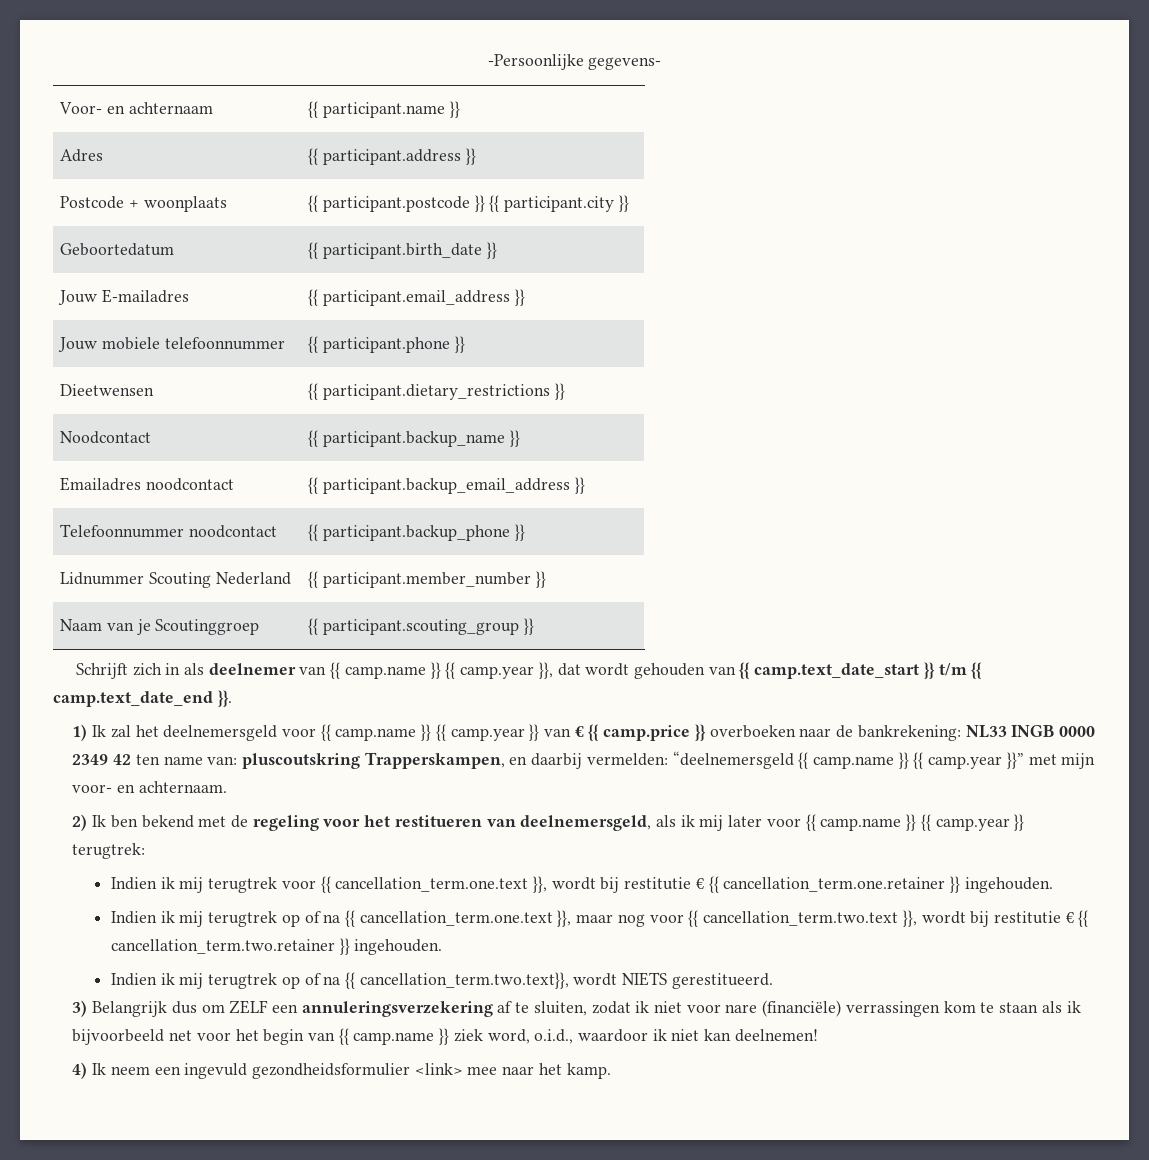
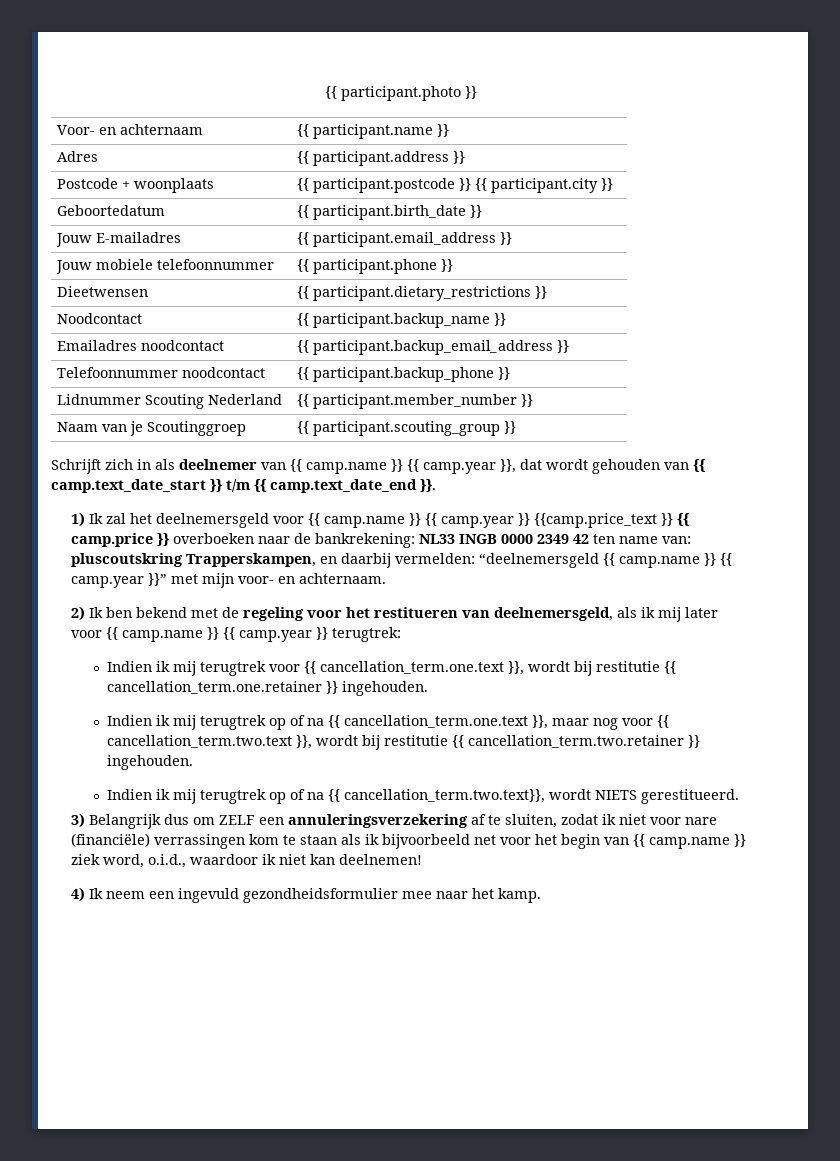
[487,54,662,70] -Persoonlijke gegevens- -> [325,86,477,101] {{ participant.photo }}
[544,726,584,737] van € -> [534,513,674,528] {{camp.price_text }}
[695,878,704,889] € -> (661, 666) none
[1065,912,1074,923] € -> (449, 740) none
[414,1063,463,1075] <link> -> (399, 895) none

